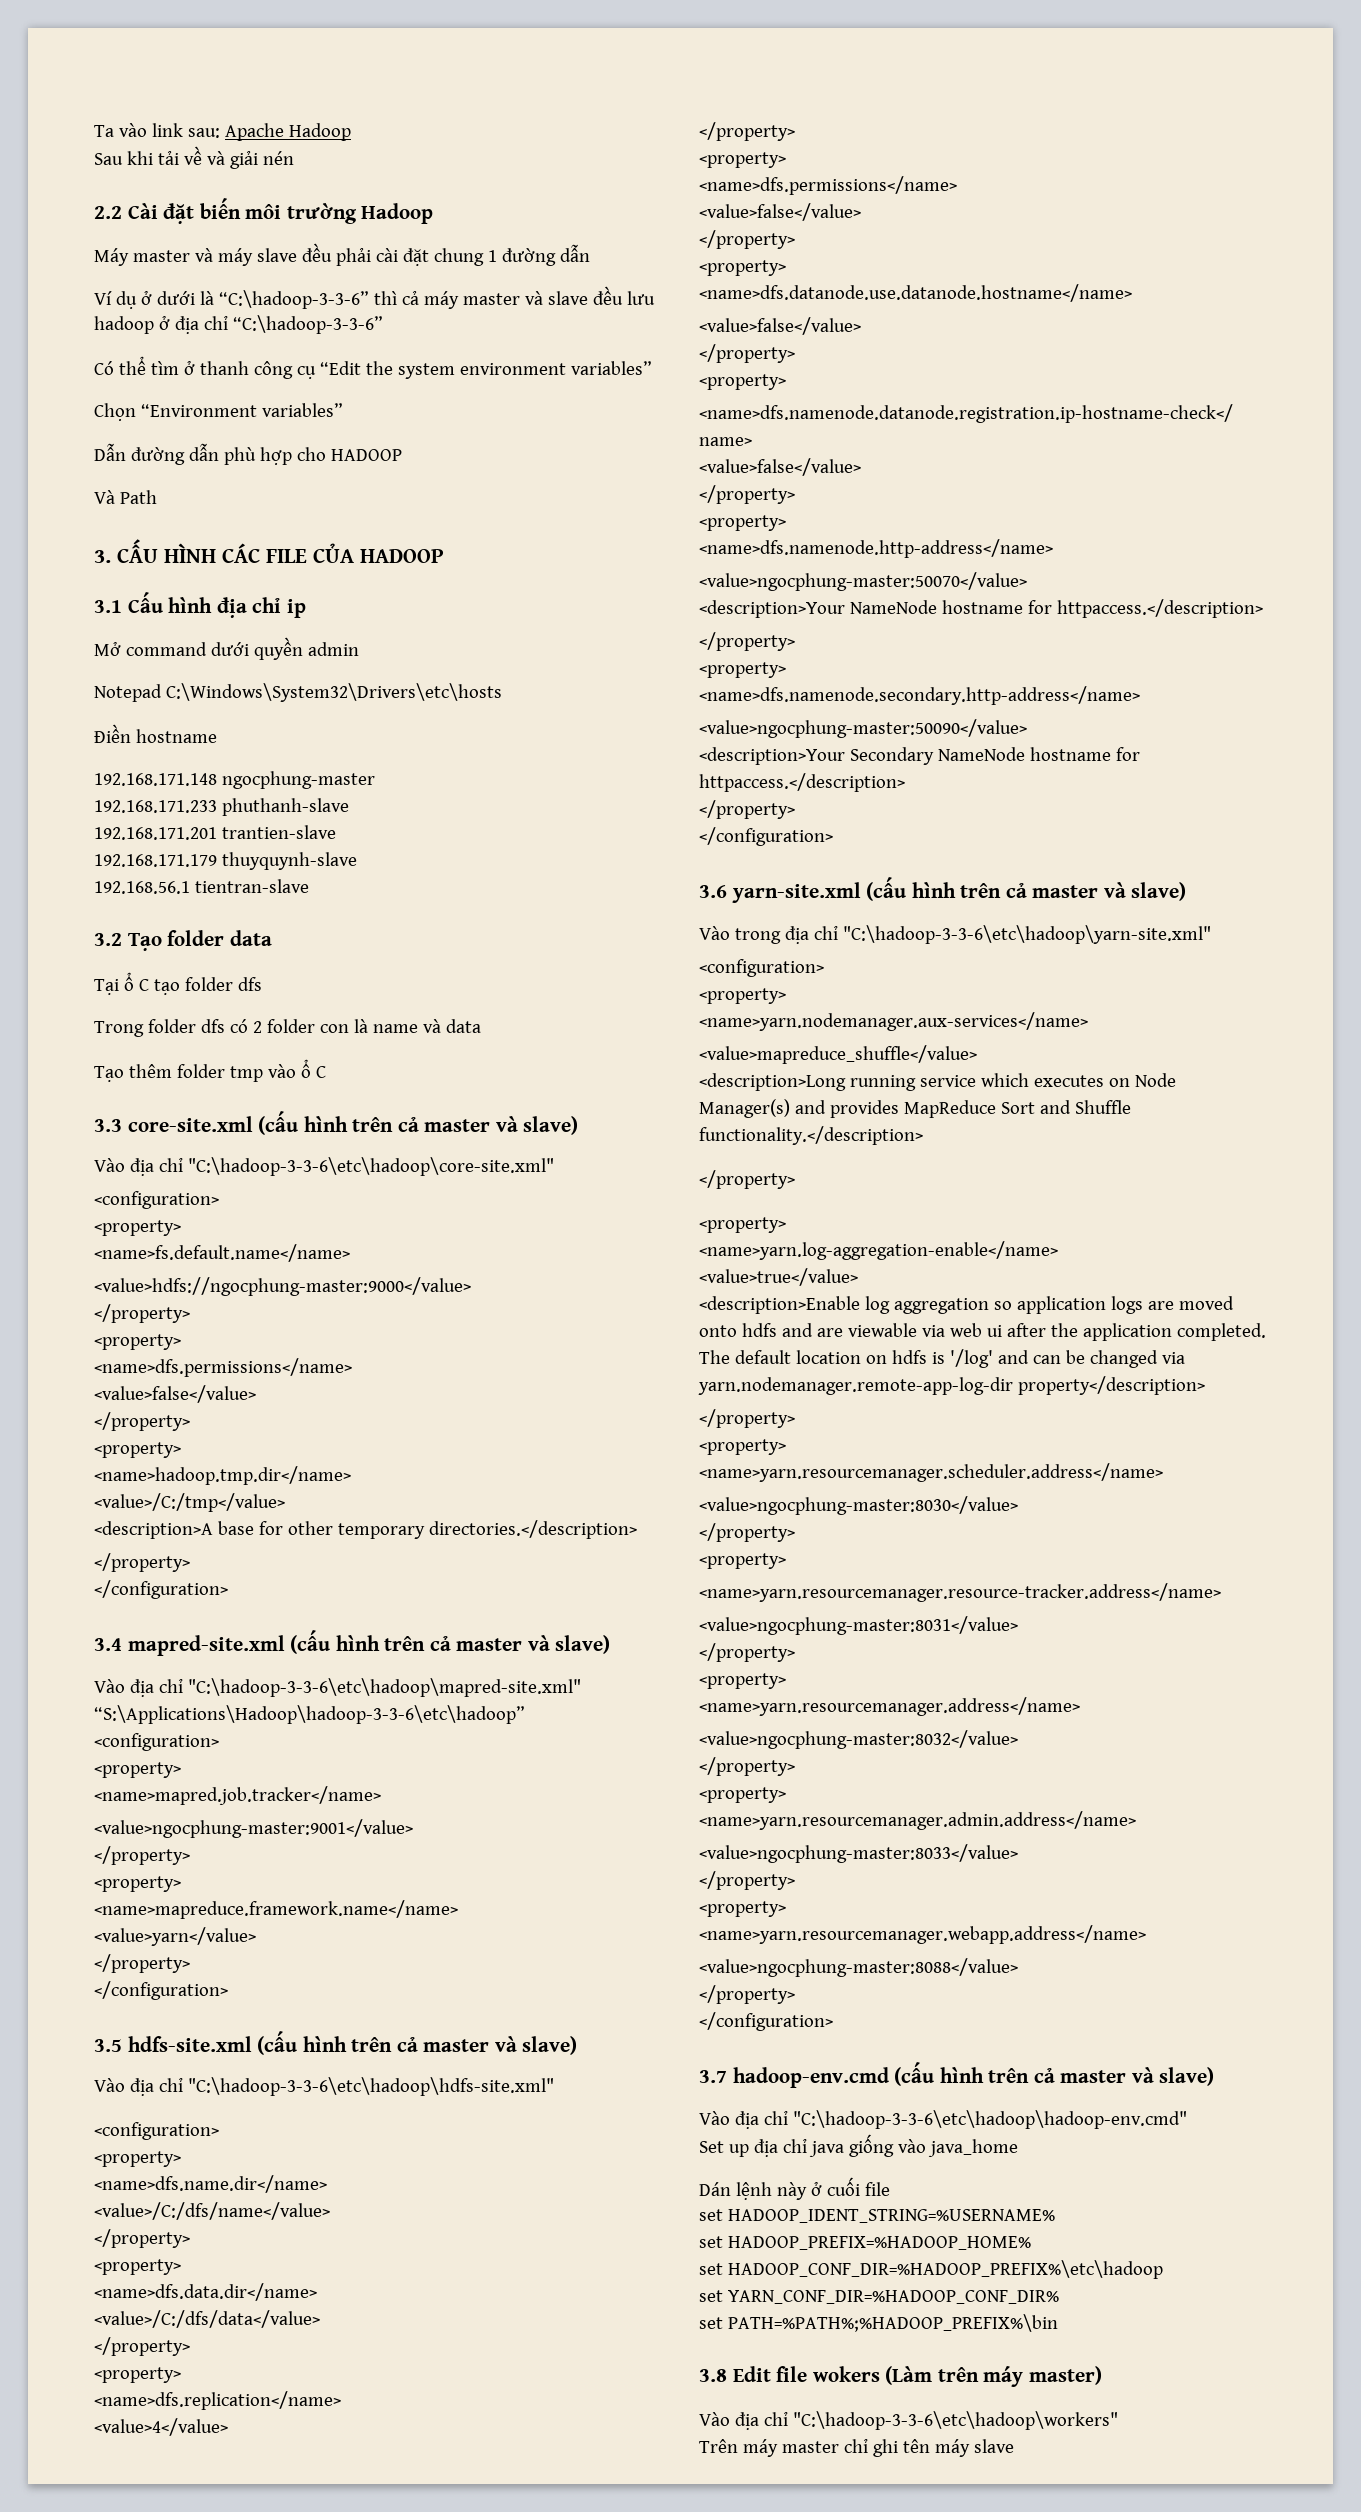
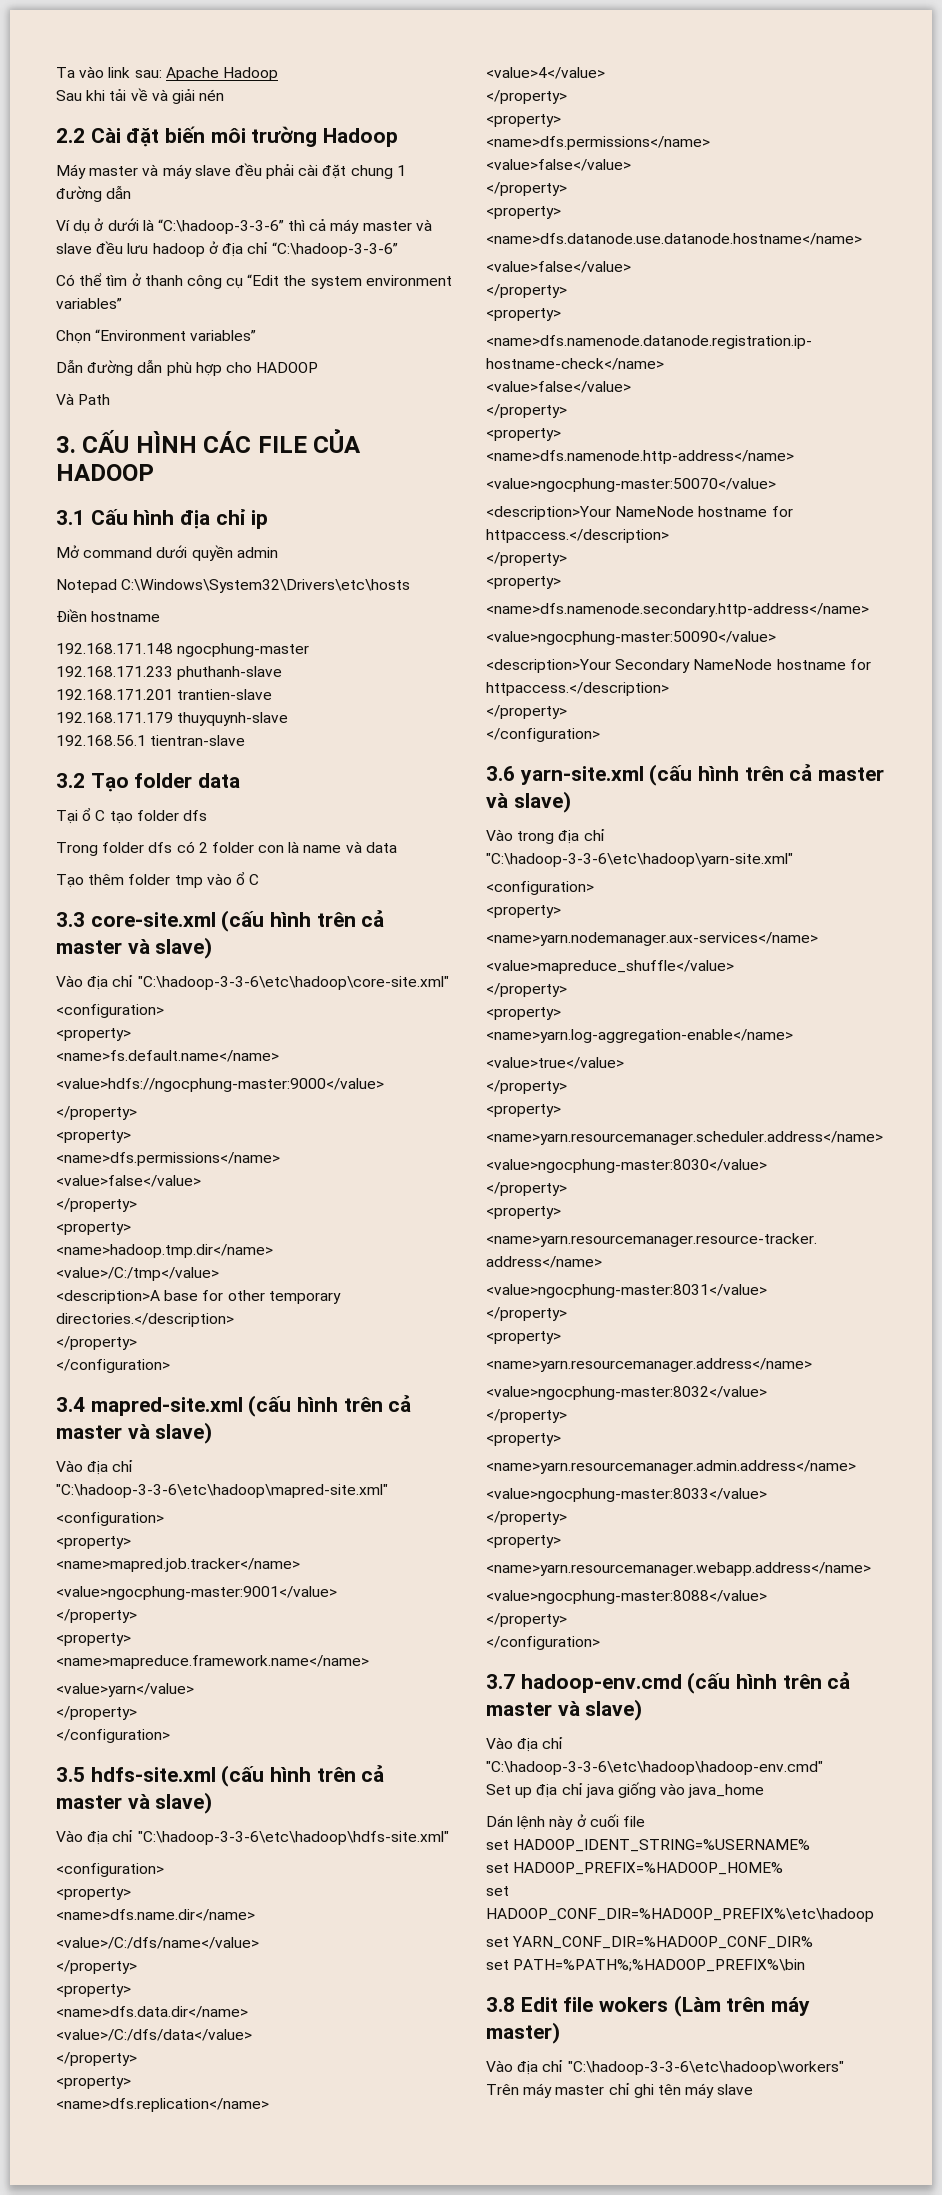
[94,1705,525,1724] “S:\Applications\Hadoop\hadoop-3-3-6\etc\hadoop” -> (388, 1491) none
[699,1073,1176,1091] [699,1099,1131,1118] [699,1126,923,1145] [699,1170,795,1189] [699,1217,786,1233] [699,1241,1058,1260] [699,1268,858,1286] [699,1296,1234,1314] [699,1323,1266,1341] [699,1349,1185,1368] [698,1376,1205,1395] <description>Long running service which executes on Node Manager(s) and provides MapReduce Sort and Shuffle functionality.</description> // </property> // <property> // <name>yarn.log-aggregation-enable</name> // <value>true</value> // <description>Enable log aggregation so application logs are moved onto hdfs and are viewable via web ui after the application completed. The default location on hdfs is '/log' and can be changed via yarn.nodemanager.remote-app-log-dir property</description> -> [486,983,567,997] [486,1007,561,1020] [486,1029,793,1043] [486,1057,624,1069] </property> // <property> // <name>yarn.log-aggregation-enable</name> // <value>true</value>

